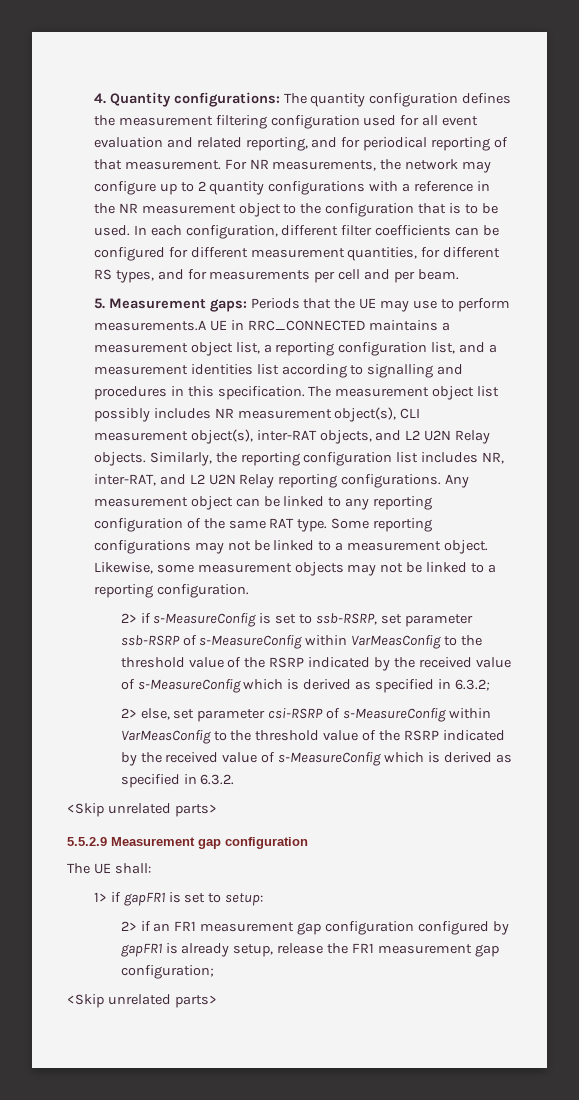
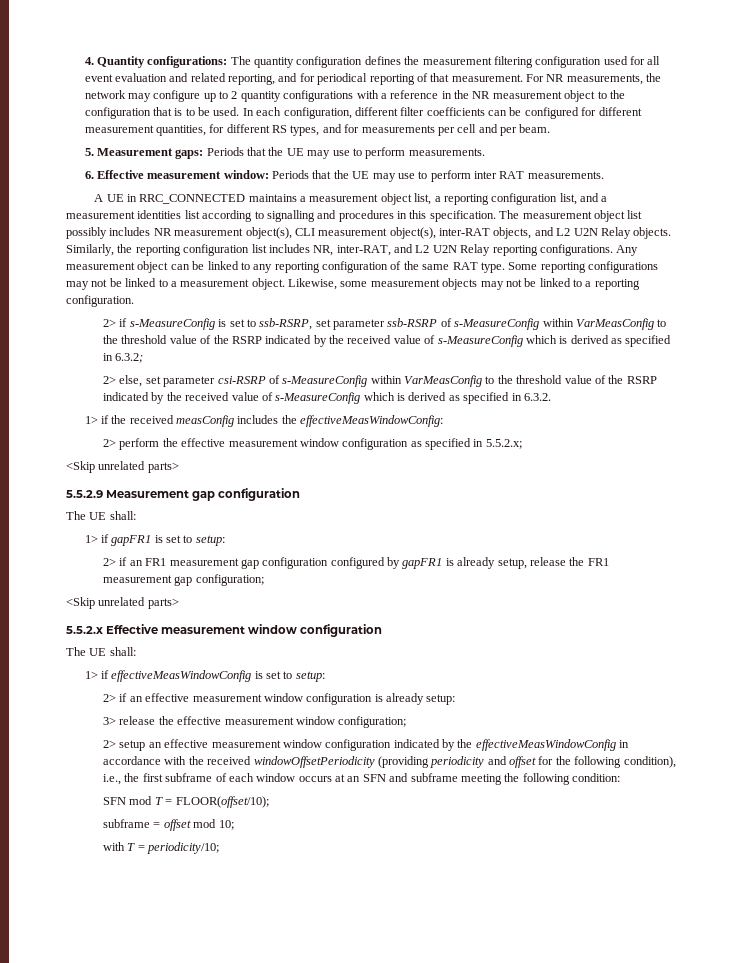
[93,320,206,331] measurements.A -> [408,148,485,156] [84,170,604,182] [94,194,104,202] measurements. // 6. Effective measurement window: Periods that the UE may use to perform inter RAT measurements. // A
(235, 779) none -> [84,415,444,427] [102,438,522,450] // 1> if the received measConfig includes the effectiveMeasWindowConfig: // 2> perform the effective measurement window configuration as specified in 5.5.2.x;
(217, 1001) none -> [66,624,383,637] [66,647,136,656] [84,670,325,682] [102,693,456,705] [102,716,407,728] [102,739,630,751] [102,756,676,768] [102,773,620,785] [102,796,269,808] [102,819,234,831] [102,842,220,854] // 5.5.2.x Effective measurement window configuration // The UE shall: // 1> if effectiveMeasWindowConfig is set to setup: // 2> if an effective measurement window configuration is already setup: // 3> release the effective measurement window configuration; // 2> setup an effective measurement window configuration indicated by the effectiveMeasWindowConfig in accordance with the received windowOffsetPeriodicity (providing periodicity and offset for the following condition), i.e., the first subframe of each window occurs at an SFN and subframe meeting the following condition: // SFN mod T = FLOOR(offset/10); // subframe = offset mod 10; // with T = periodicity/10;

